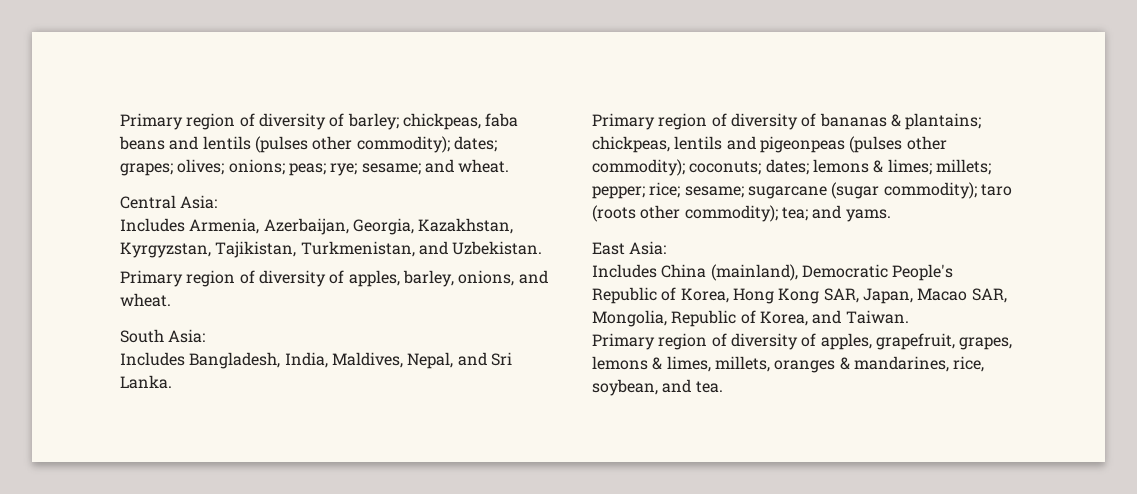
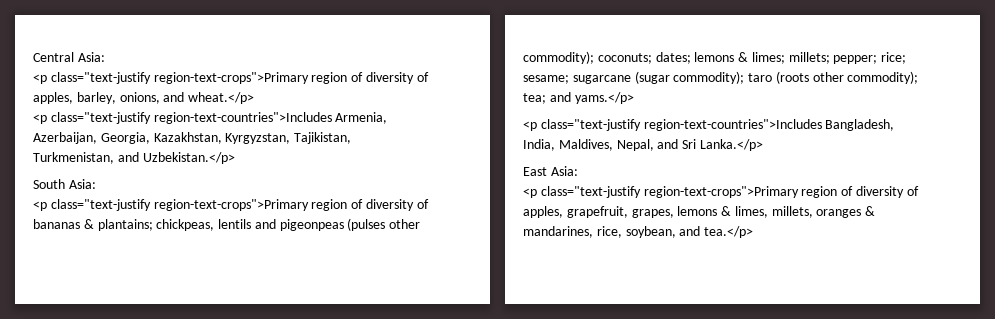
[120,113,519,130] [119,136,497,153] [120,159,510,176] [120,195,218,209] [120,218,185,232] Primary region of diversity of barley; chickpeas, faba beans and lentils (pulses other commodity); dates; grapes; olives; onions; peas; rye; sesame; and wheat. // Central Asia: // Includes -> [33,52,105,62] [33,72,429,84] [33,92,255,104] [33,112,332,124] Central Asia: // <p class="text-justify region-text-crops">Primary region of diversity of apples, barley, onions, and wheat.</p> // <p class="text-justify region-text-countries">Includes
[452,241,543,255] [120,270,548,287] [120,293,171,307] [120,329,206,343] [120,352,512,369] [120,375,172,389] [592,113,655,130] Uzbekistan. // Primary region of diversity of apples, barley, onions, and wheat. // South Asia: // Includes Bangladesh, India, Maldives, Nepal, and Sri Lanka. // Primary -> [142,152,235,164] [33,179,96,189] [33,199,309,211] Uzbekistan.</p> // South Asia: // <p class="text-justify region-text-crops">Primary
[845,209,891,222] [592,241,667,255] [592,264,954,281] [592,287,1007,304] [592,310,909,327] [592,333,655,350] yams. // East Asia: // Includes China (mainland), Democratic People's Republic of Korea, Hong Kong SAR, Japan, Macao SAR, Mongolia, Republic of Korea, and Taiwan. // Primary -> [574,92,634,104] [523,119,895,131] [523,139,763,151] [523,166,578,176] [523,186,799,198] yams.</p> // <p class="text-justify region-text-countries">Includes Bangladesh, India, Maldives, Nepal, and Sri Lanka.</p> // East Asia: // <p class="text-justify region-text-crops">Primary
[695,381,723,393] tea. -> [704,226,754,238] tea.</p>

